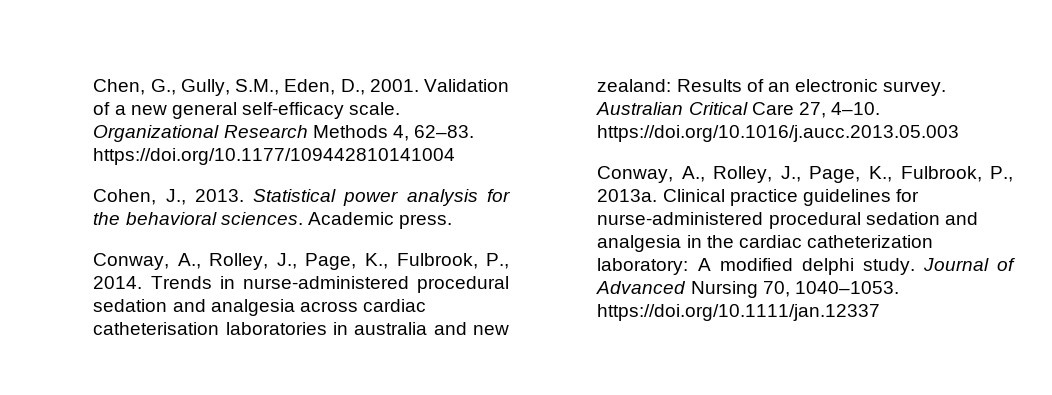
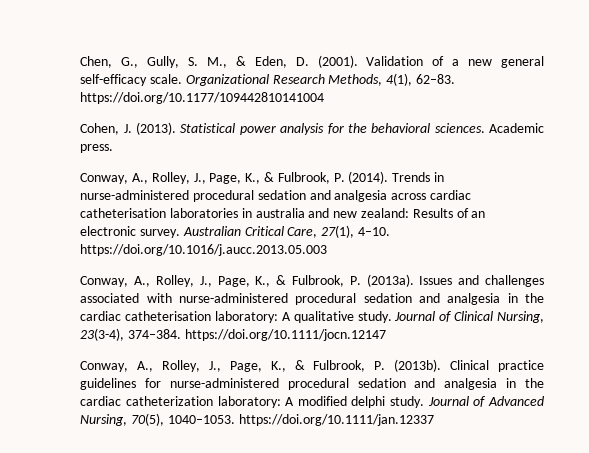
[235,79,419,95] S.M., Eden, D., 2001. -> [188,55,358,68] S. M., & Eden, D. (2001).
[312,125,409,141] Methods 4, -> [328,73,413,86] Methods, 4(1),
[165,189,244,205] J., 2013. -> [123,122,177,135] J. (2013).
[396,253,509,269] [93,276,143,289] Fulbrook, P., 2014. -> [263,171,389,184] & Fulbrook, P. (2014).
[751,102,826,118] Care 27, -> [287,225,355,238] Care, 27(1),
[900,166,1013,182] [597,189,658,202] Fulbrook, P., 2013a. -> [276,274,545,287] [80,293,544,305] [80,311,544,323] [80,328,386,341] [80,359,442,372] & Fulbrook, P. (2013a). Issues and challenges associated with nurse-administered procedural sedation and analgesia in the cardiac catheterisation laboratory: A qualitative study. Journal of Clinical Nursing, 23(3-4), 374–384. https://doi.org/10.1111/jocn.12147 // Conway, A., Rolley, J., Page, K., & Fulbrook, P. (2013b).
[690,281,790,298] Nursing 70, -> [80,413,165,426] Nursing, 70(5),

